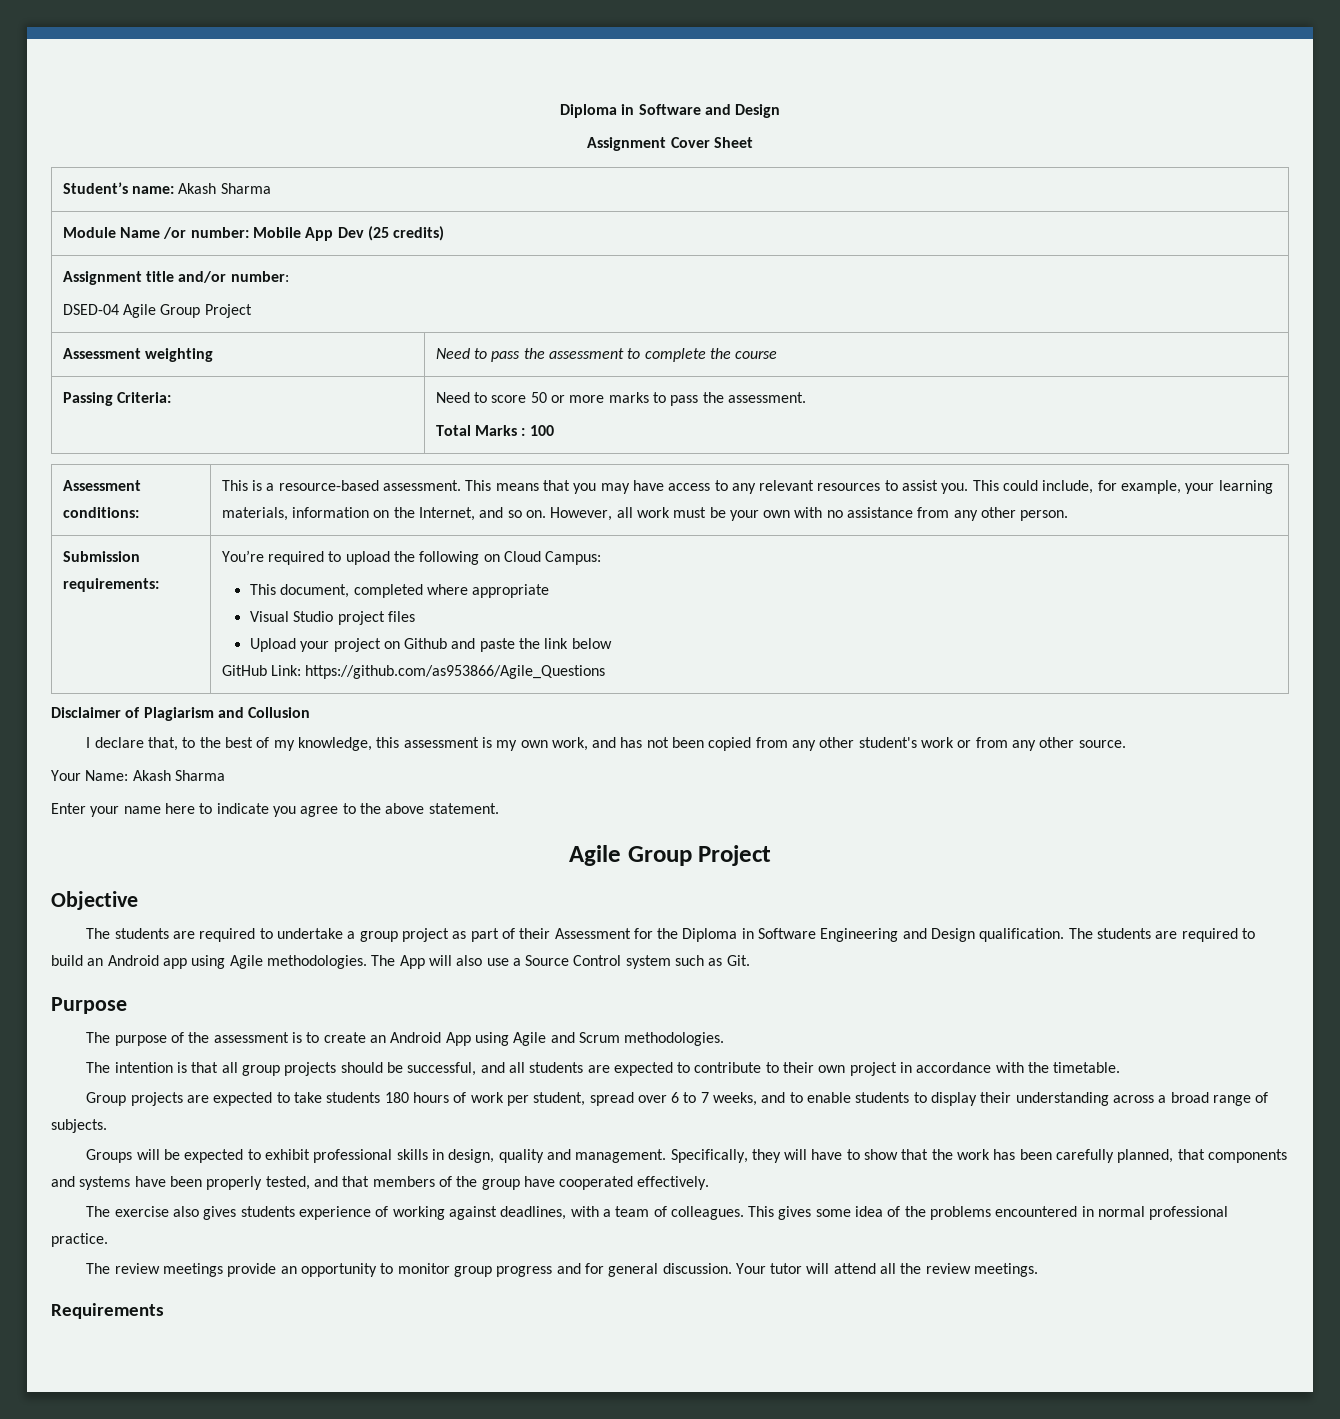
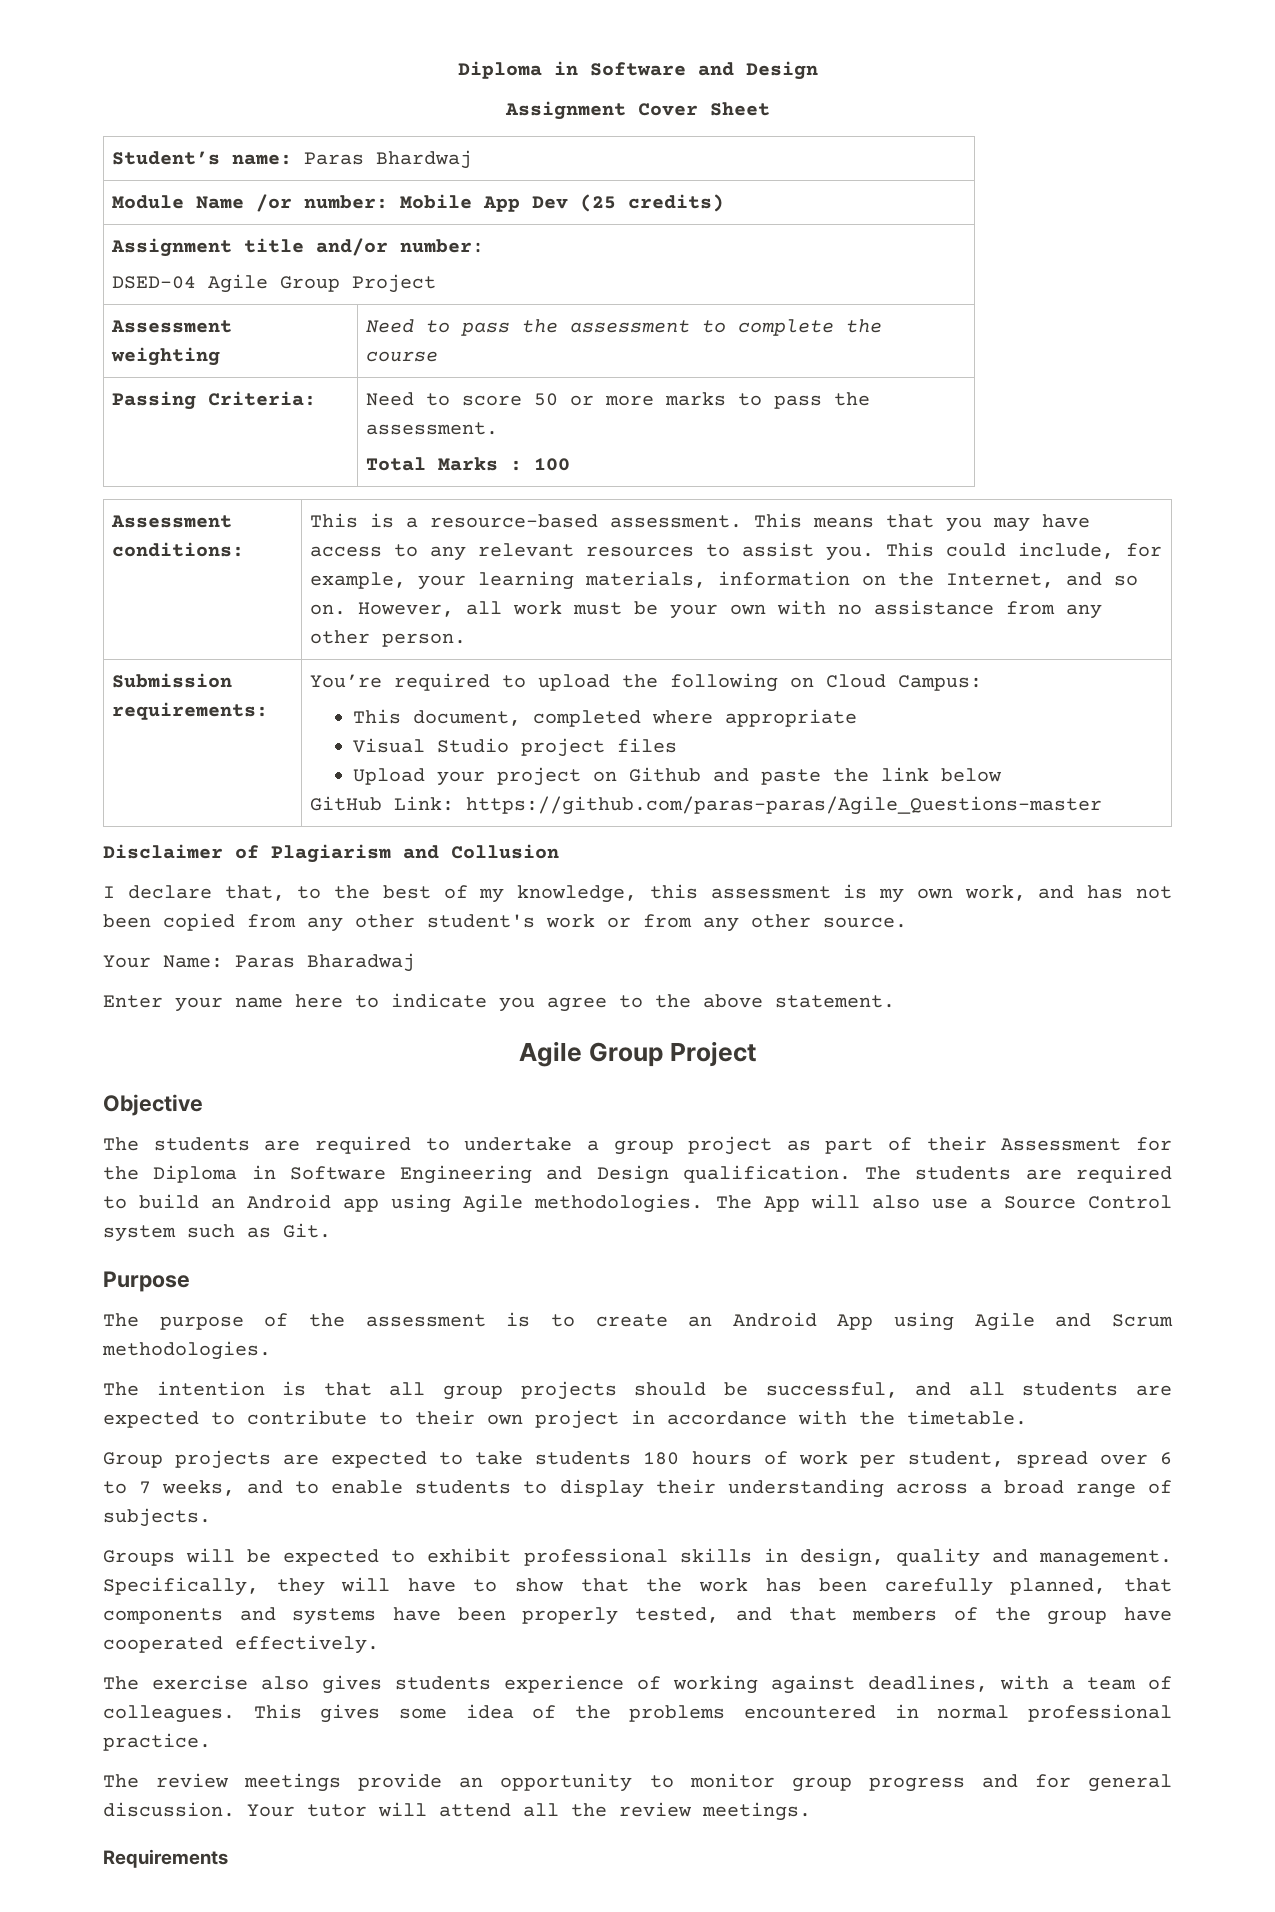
[178,183,271,194] Akash Sharma -> [304,150,473,169] Paras Bhardwaj
[305,665,606,679] https://github.com/as953866/Agile_Questions -> [466,796,1103,815] https://github.com/paras-paras/Agile_Questions-master
[132,770,225,781] Akash Sharma -> [235,953,415,972] Paras Bharadwaj

